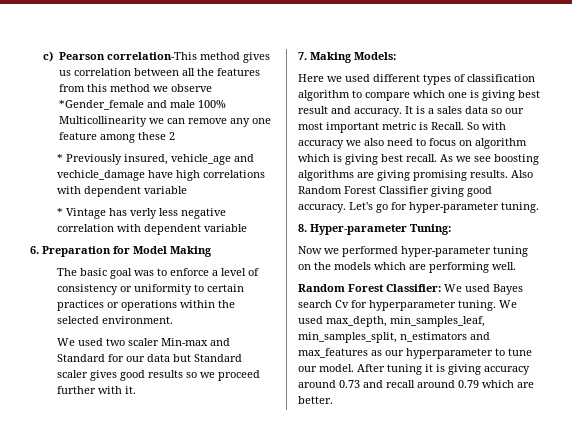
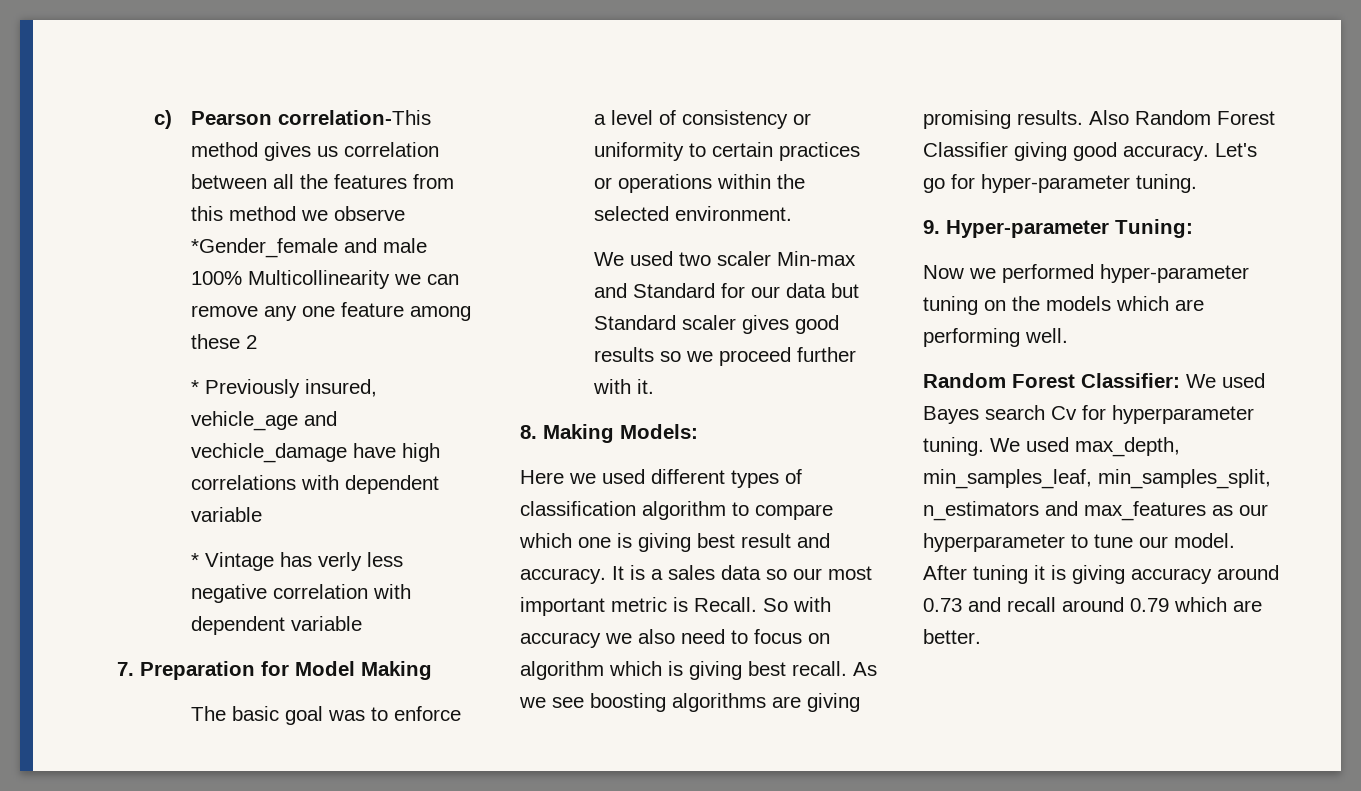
[30,246,39,254] 6. -> [117,662,134,676] 7.
[298,52,307,60] 7. -> [520,425,537,439] 8.
[298,224,307,232] 8. -> [923,220,940,234] 9.

